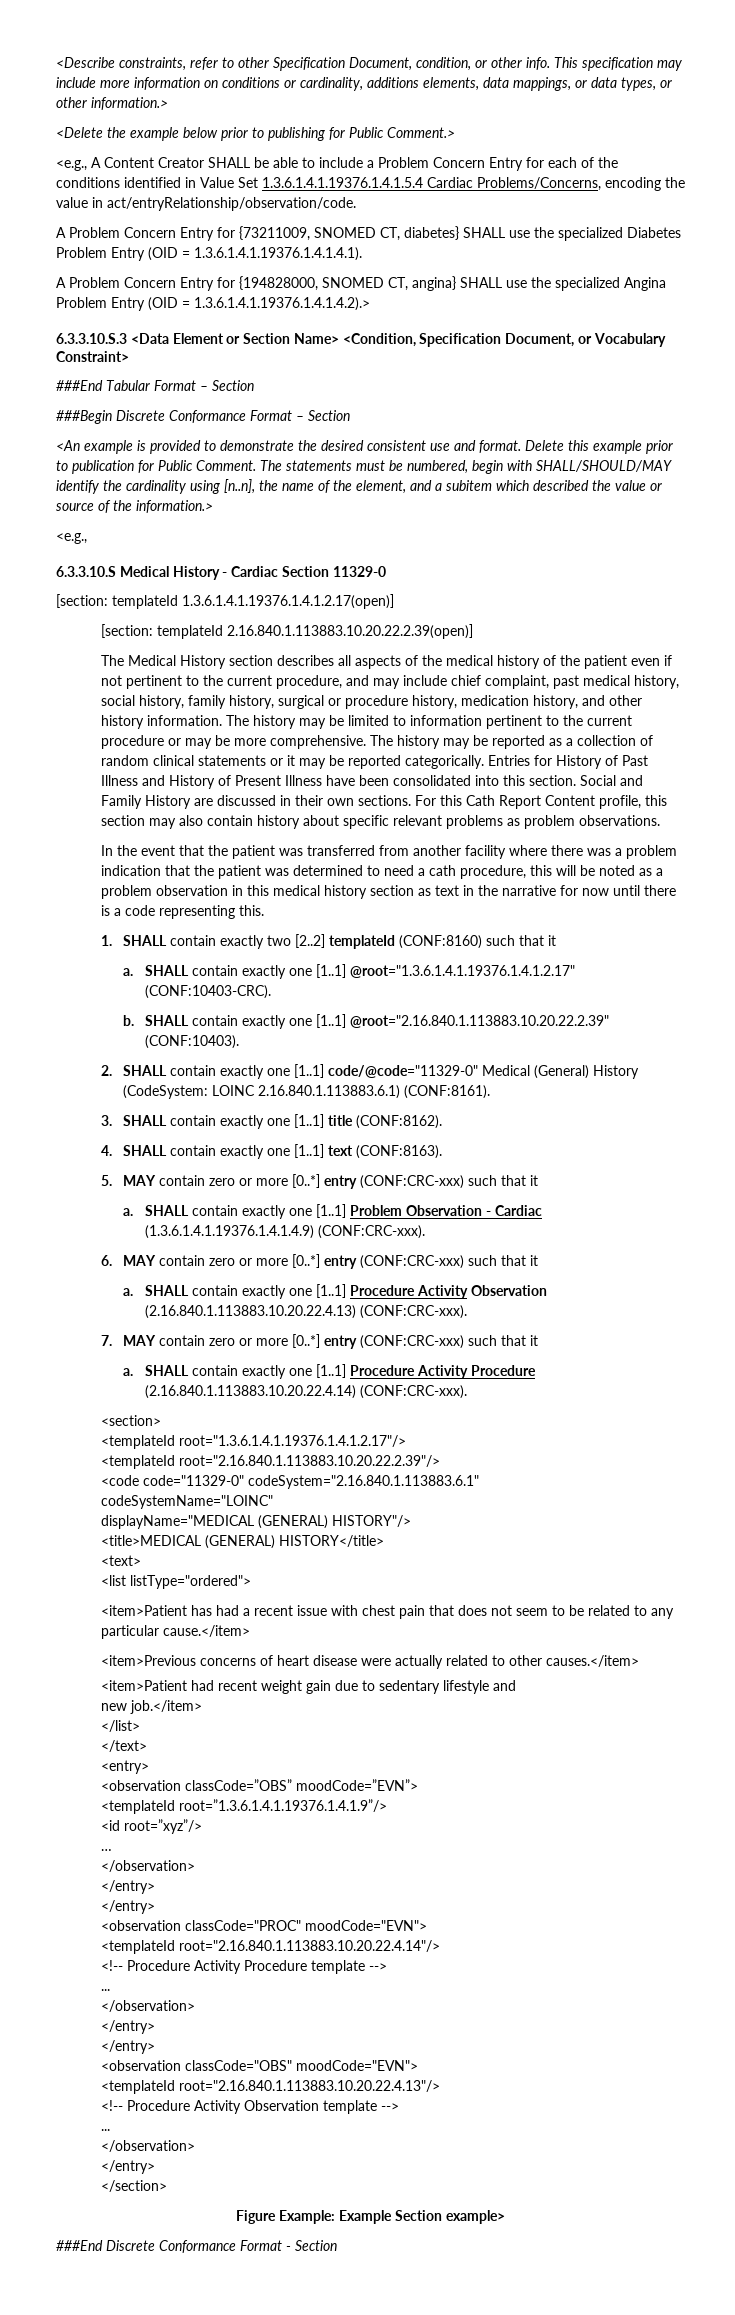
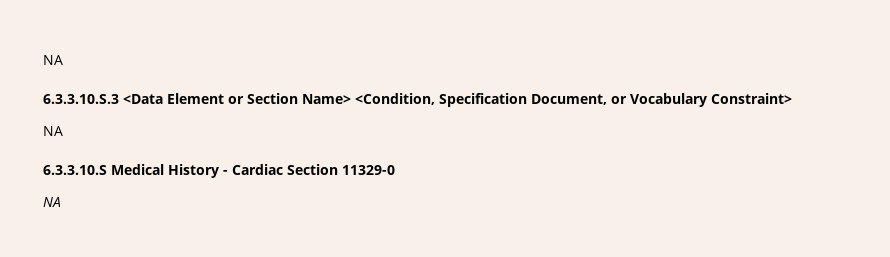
[56,57,682,71] [56,77,672,91] [56,97,168,110] [56,127,455,141] [56,157,618,171] [56,177,685,191] [56,197,356,211] [56,226,681,241] [56,247,362,261] [56,276,666,291] [56,297,370,311] <Describe constraints, refer to other Specification Document, condition, or other info. This specification may include more information on conditions or cardinality, additions elements, data mappings, or data types, or other information.> // <Delete the example below prior to publishing for Public Comment.> // <e.g., A Content Creator SHALL be able to include a Problem Concern Entry for each of the conditions identified in Value Set 1.3.6.1.4.1.19376.1.4.1.5.4 Cardiac Problems/Concerns, encoding the value in act/entryRelationship/observation/code. // A Problem Concern Entry for {73211009, SNOMED CT, diabetes} SHALL use the specialized Diabetes Problem Entry (OID = 1.3.6.1.4.1.19376.1.4.1.4.1). // A Problem Concern Entry for {194828000, SNOMED CT, angina} SHALL use the specialized Angina Problem Entry (OID = 1.3.6.1.4.1.19376.1.4.1.4.2).> -> [43,55,63,65] NA
[56,380,254,391] [56,410,350,424] [56,440,673,454] [56,460,672,474] [56,479,662,494] [56,500,213,513] [56,533,87,544] ###End Tabular Format – Section // ###Begin Discrete Conformance Format – Section // <An example is provided to demonstrate the desired consistent use and format. Delete this example prior to publication for Public Comment. The statements must be numbered, begin with SHALL/SHOULD/MAY identify the cardinality using [n..n], the name of the element, and a subitem which described the value or source of the information.> // <e.g., -> [43,126,63,136] NA
[56,594,394,609] [100,624,473,639] [100,655,672,669] [100,675,679,689] [100,695,642,709] [100,715,632,729] [100,735,653,749] [100,755,648,769] [100,775,643,789] [100,795,667,809] [100,815,660,829] [100,845,677,859] [100,865,663,879] [100,885,676,899] [100,905,264,919] [100,934,557,949] [123,964,576,979] [145,985,272,999] [123,1014,610,1029] [145,1035,240,1049] [100,1064,640,1079] [123,1085,491,1099] [100,1114,443,1129] [100,1144,443,1159] [100,1174,539,1189] [123,1204,543,1219] [145,1225,426,1239] [100,1254,539,1269] [123,1284,548,1299] [145,1305,468,1319] [100,1334,539,1349] [123,1364,537,1379] [145,1385,468,1399] [100,1415,161,1426] [100,1435,406,1449] [100,1455,440,1469] [100,1475,479,1489] [100,1495,273,1509] [100,1515,411,1529] [100,1535,384,1549] [100,1555,141,1566] [100,1575,251,1589] [100,1605,674,1619] [100,1625,250,1639] [100,1655,639,1669] [100,1680,516,1694] [100,1700,202,1714] [100,1720,140,1732] [100,1740,147,1752] [100,1760,149,1774] [100,1779,418,1791] [100,1799,387,1814] [100,1819,202,1834] [100,1849,112,1851] [100,1860,195,1872] [100,1880,155,1894] [100,1900,155,1914] [100,1920,427,1931] [100,1940,440,1954] [100,1960,387,1974] [100,1989,110,1991] [100,2000,195,2012] [100,2020,155,2034] [100,2040,155,2054] [100,2060,418,2071] [100,2080,440,2094] [100,2100,399,2114] [100,2129,110,2131] [100,2140,195,2152] [100,2160,155,2174] [100,2180,167,2192] [236,2210,505,2224] [56,2240,337,2253] [section: templateId 1.3.6.1.4.1.19376.1.4.1.2.17(open)] // [section: templateId 2.16.840.1.113883.10.20.22.2.39(open)] // The Medical History section describes all aspects of the medical history of the patient even if not pertinent to the current procedure, and may include chief complaint, past medical history, social history, family history, surgical or procedure history, medication history, and other history information. The history may be limited to information pertinent to the current procedure or may be more comprehensive. The history may be reported as a collection of random clinical statements or it may be reported categorically. Entries for History of Past Illness and History of Present Illness have been consolidated into this section. Social and Family History are discussed in their own sections. For this Cath Report Content profile, this section may also contain history about specific relevant problems as problem observations. // In the event that the patient was transferred from another facility where there was a problem indication that the patient was determined to need a cath procedure, this will be noted as a problem observation in this medical history section as text in the narrative for now until there is a code representing this. // 1. SHALL contain exactly two [2..2] templateId (CONF:8160) such that it // a. SHALL contain exactly one [1..1] @root="1.3.6.1.4.1.19376.1.4.1.2.17" (CONF:10403-CRC). // b. SHALL contain exactly one [1..1] @root="2.16.840.1.113883.10.20.22.2.39" (CONF:10403). // 2. SHALL contain exactly one [1..1] code/@code="11329-0" Medical (General) History (CodeSystem: LOINC 2.16.840.1.113883.6.1) (CONF:8161). // 3. SHALL contain exactly one [1..1] title (CONF:8162). // 4. SHALL contain exactly one [1..1] text (CONF:8163). // 5. MAY contain zero or more [0..*] entry (CONF:CRC-xxx) such that it // a. SHALL contain exactly one [1..1] Problem Observation - Cardiac (1.3.6.1.4.1.19376.1.4.1.4.9) (CONF:CRC-xxx). // 6. MAY contain zero or more [0..*] entry (CONF:CRC-xxx) such that it // a. SHALL contain exactly one [1..1] Procedure Activity Observation (2.16.840.1.113883.10.20.22.4.13) (CONF:CRC-xxx). // 7. MAY contain zero or more [0..*] entry (CONF:CRC-xxx) such that it // a. SHALL contain exactly one [1..1] Procedure Activity Procedure (2.16.840.1.113883.10.20.22.4.14) (CONF:CRC-xxx). // <section> // <templateId root="1.3.6.1.4.1.19376.1.4.1.2.17"/> // <templateId root="2.16.840.1.113883.10.20.22.2.39"/> // <code code="11329-0" codeSystem="2.16.840.1.113883.6.1" // codeSystemName="LOINC" // displayName="MEDICAL (GENERAL) HISTORY"/> // <title>MEDICAL (GENERAL) HISTORY</title> // <text> // <list listType="ordered"> // <item>Patient has had a recent issue with chest pain that does not seem to be related to any particular cause.</item> // <item>Previous concerns of heart disease were actually related to other causes.</item> // <item>Patient had recent weight gain due to sedentary lifestyle and // new job.</item> // </list> // </text> // <entry> // <observation classCode=”OBS” moodCode=”EVN”> // <templateId root=”1.3.6.1.4.1.19376.1.4.1.9”/> // <id root=”xyz”/> // … // </observation> // </entry> // </entry> // <observation classCode="PROC" moodCode="EVN"> // <templateId root="2.16.840.1.113883.10.20.22.4.14"/> // <!-- Procedure Activity Procedure template --> // ... // </observation> // </entry> // </entry> // <observation classCode="OBS" moodCode="EVN"> // <templateId root="2.16.840.1.113883.10.20.22.4.13"/> // <!-- Procedure Activity Observation template --> // ... // </observation> // </entry> // </section> // Figure Example: Example Section example> // ###End Discrete Conformance Format - Section -> [43,197,61,207] NA

